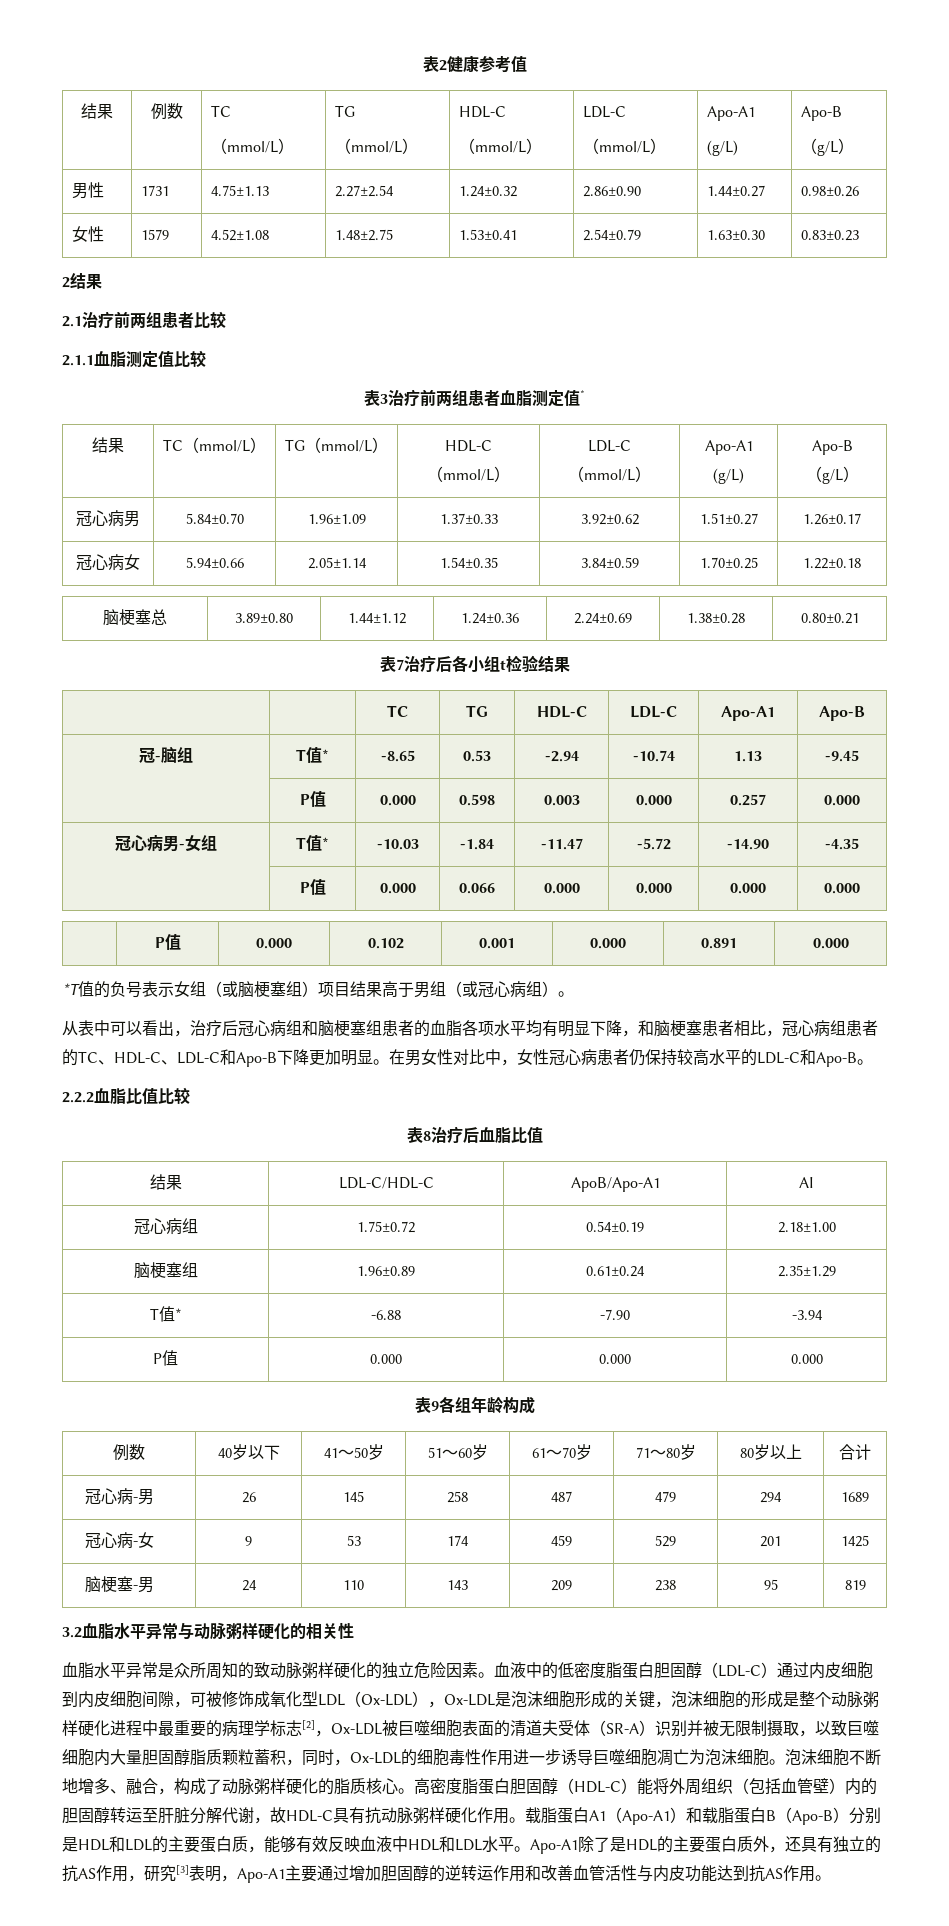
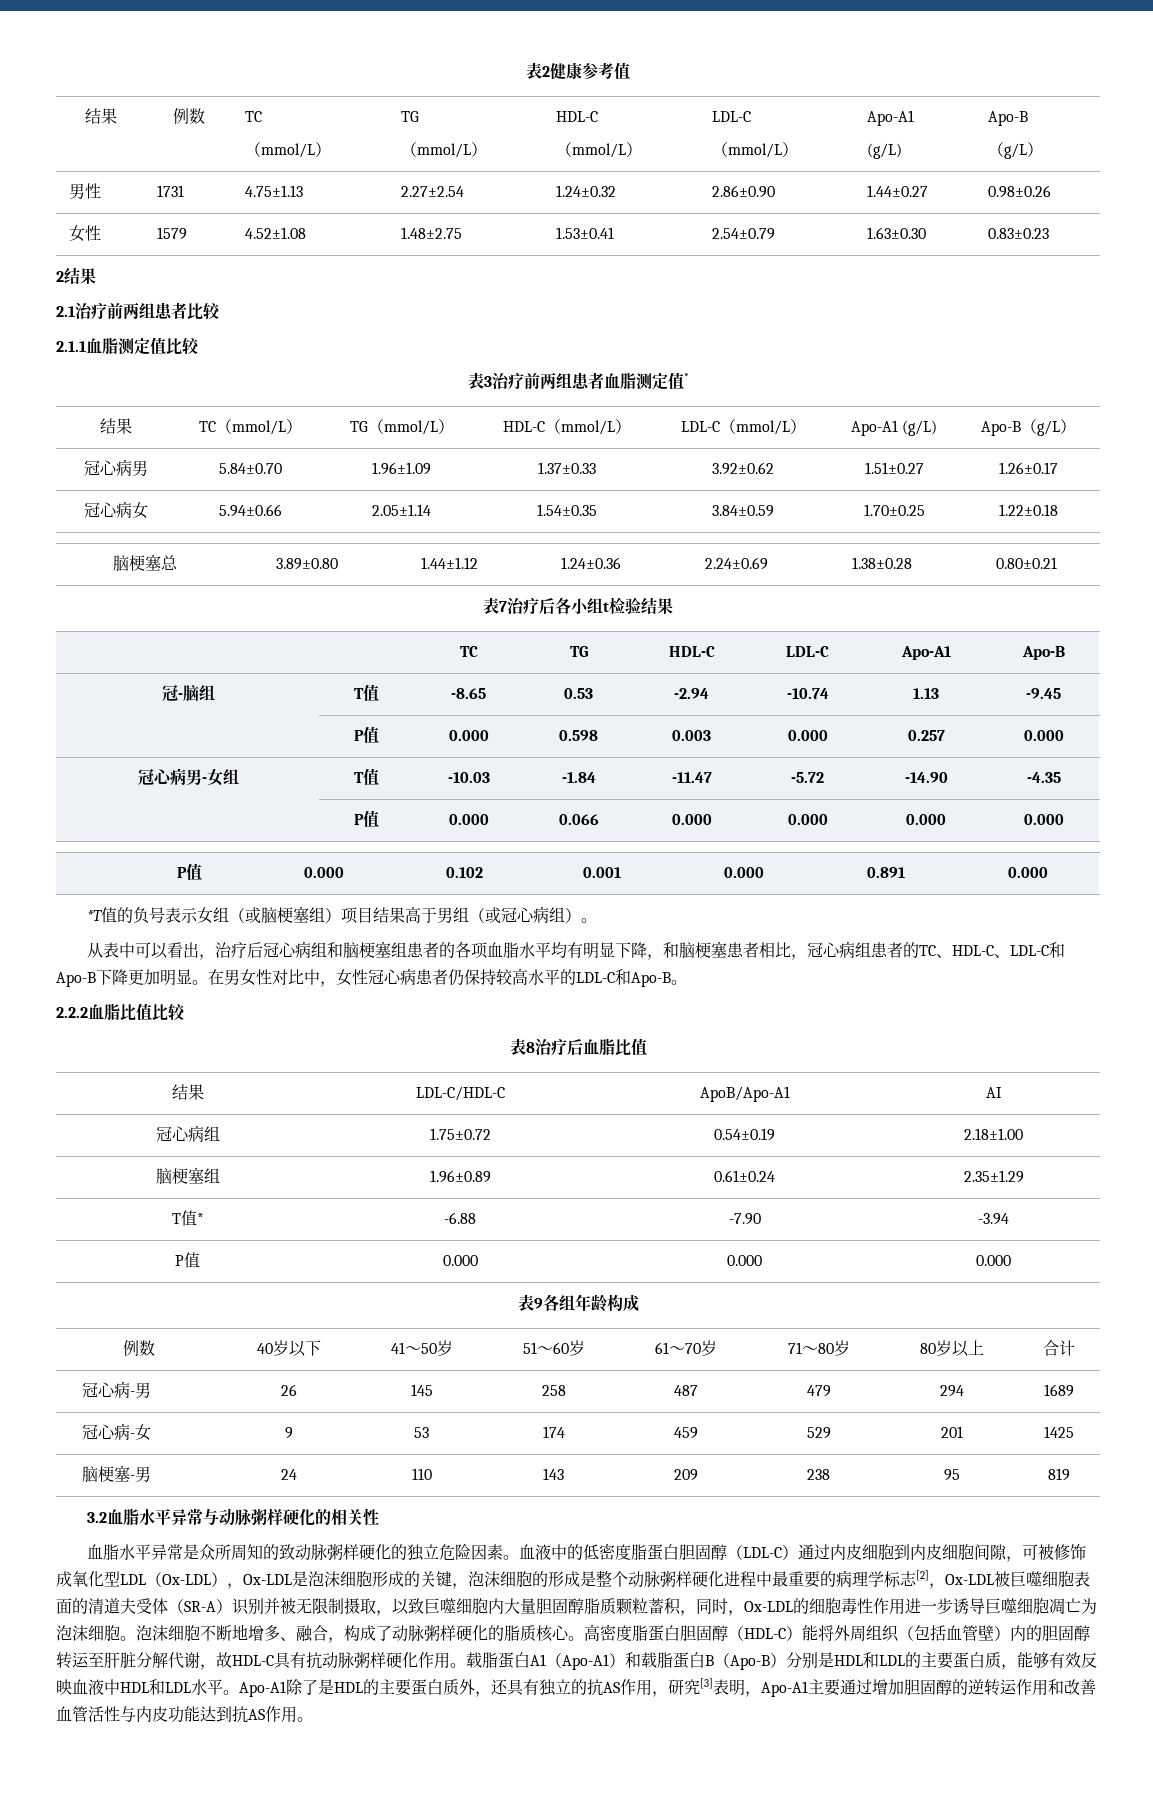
[322,749,329,761] * -> (379, 693) none
[322,837,329,849] * -> (379, 777) none
[430,1020,494,1037] 血脂各项 -> [454,942,519,959] 各项血脂

